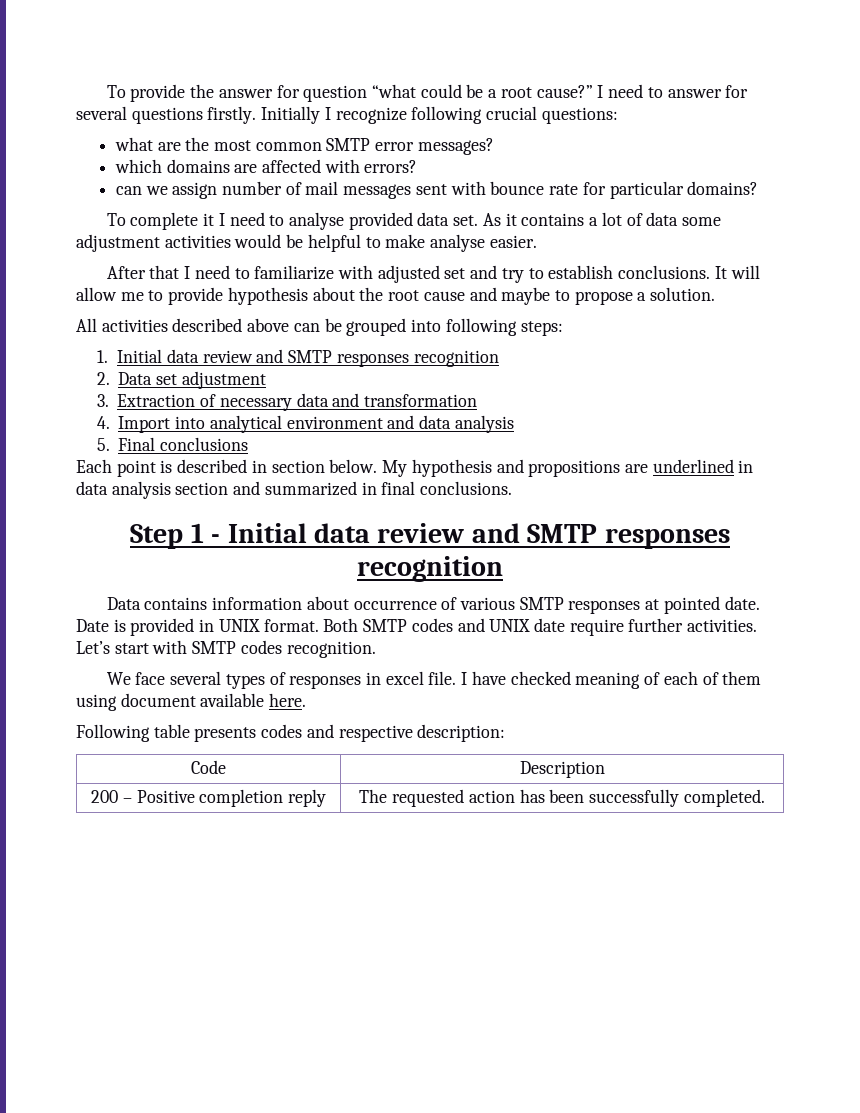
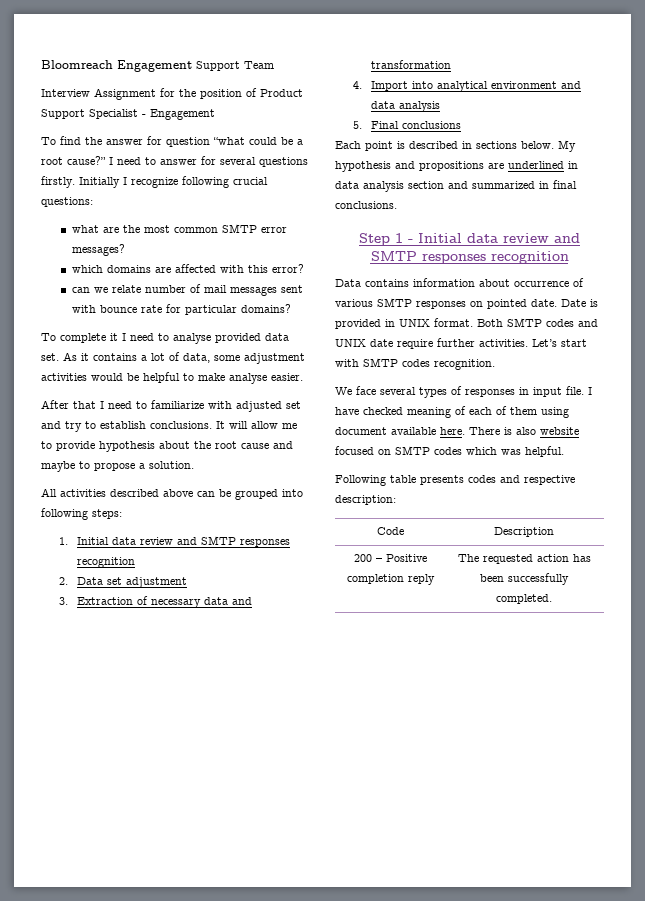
[106,84,186,102] To provide -> [41,60,274,72] [41,88,303,100] [41,109,215,120] [41,136,81,145] Bloomreach Engagement Support Team // Interview Assignment for the position of Product Support Specialist - Engagement // To find
[364,160,418,173] errors? -> [247,264,304,273] this error?
[172,182,218,199] assign -> [111,285,141,293] relate
[646,212,679,226] data -> [183,353,210,363] data,
[271,460,325,473] section -> [476,141,517,149] sections
[645,599,660,610] at -> [470,301,483,307] on
[385,671,424,685] excel -> [533,387,562,397] input
(307, 700) none -> [469,427,579,435] [335,446,564,457] There is also website focused on SMTP codes which was helpful.

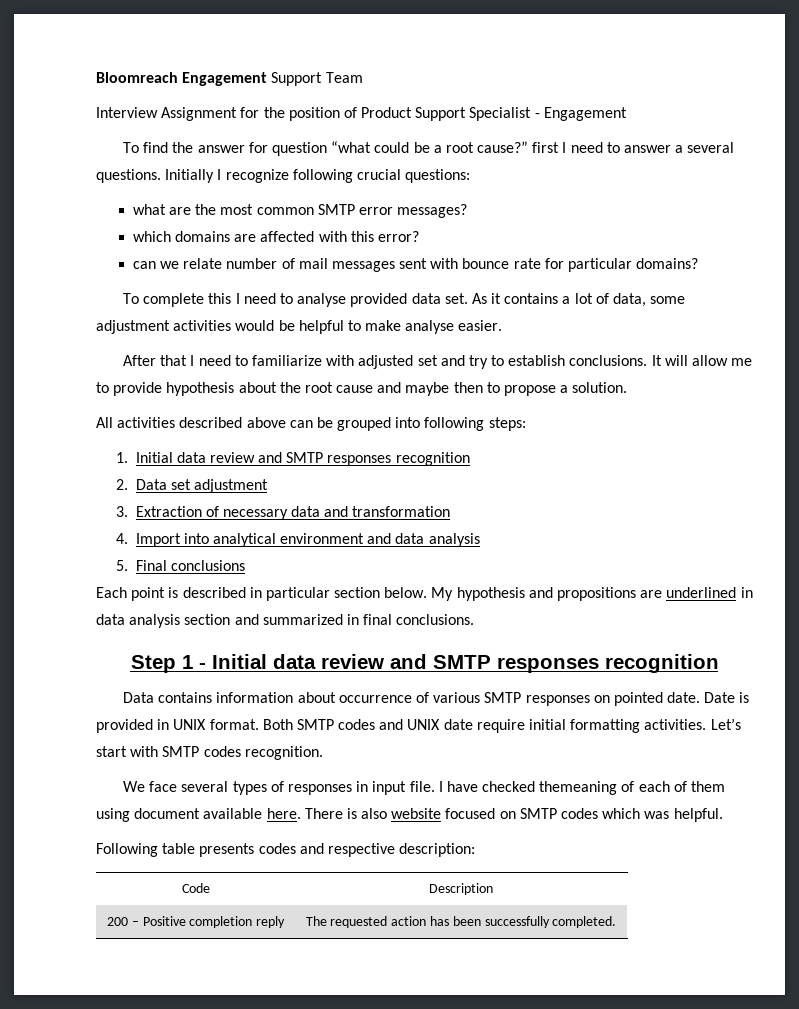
(106, 160) none -> [532,142,560,153] first
[201,156,308,167] [41,176,75,188] for several questions firstly. -> [675,142,735,153] [96,169,161,183] a several questions.
[110,333,118,341] it -> [208,293,232,304] this
(75, 466) none -> [453,382,483,393] then
[476,141,517,149] sections -> [265,587,381,601] particular section
[437,338,475,347] further -> [529,719,641,733] initial formatting
[407,407,451,418] meaning -> [539,781,618,795] themeaning

